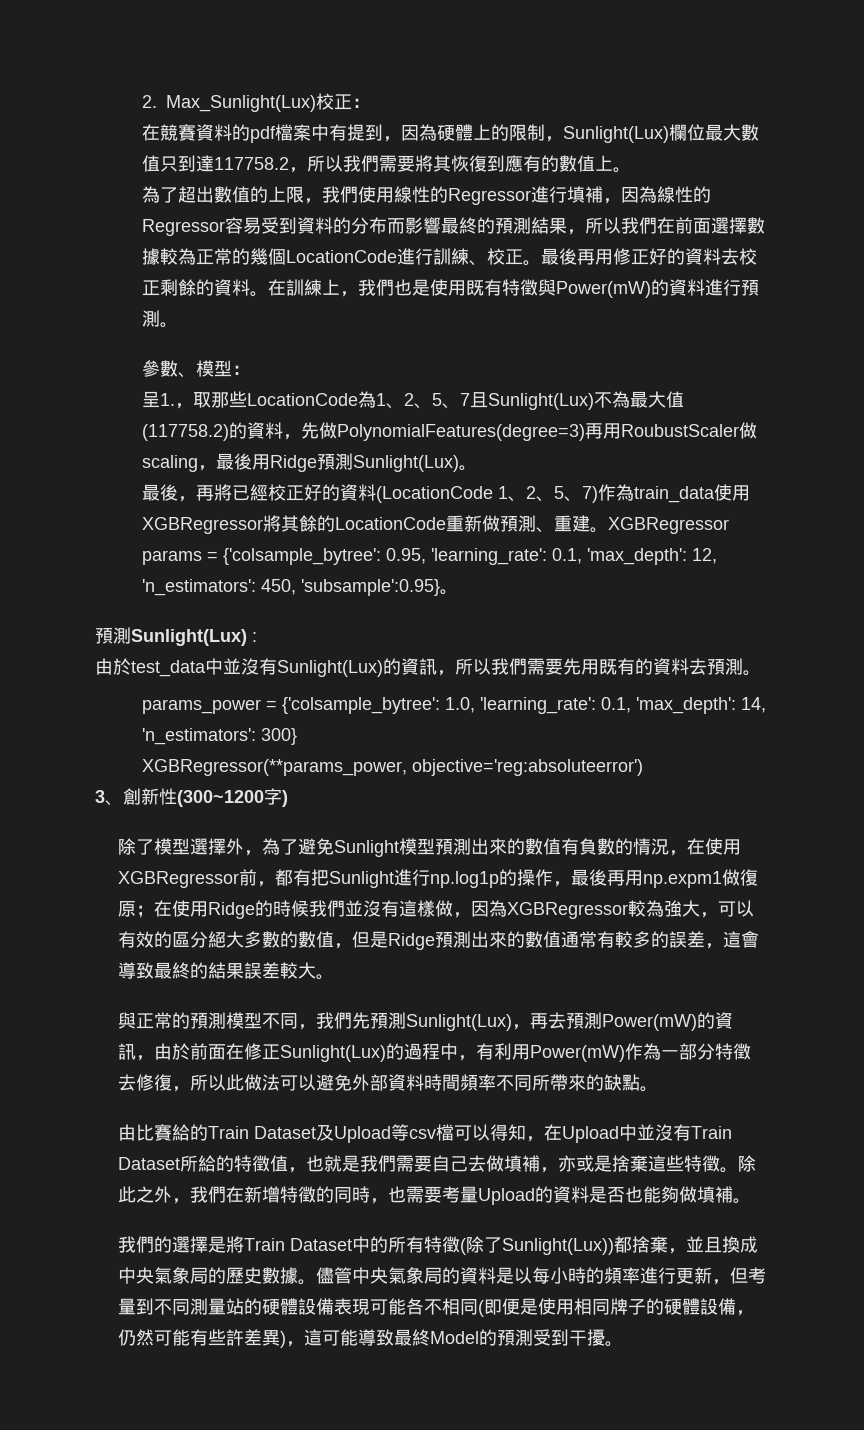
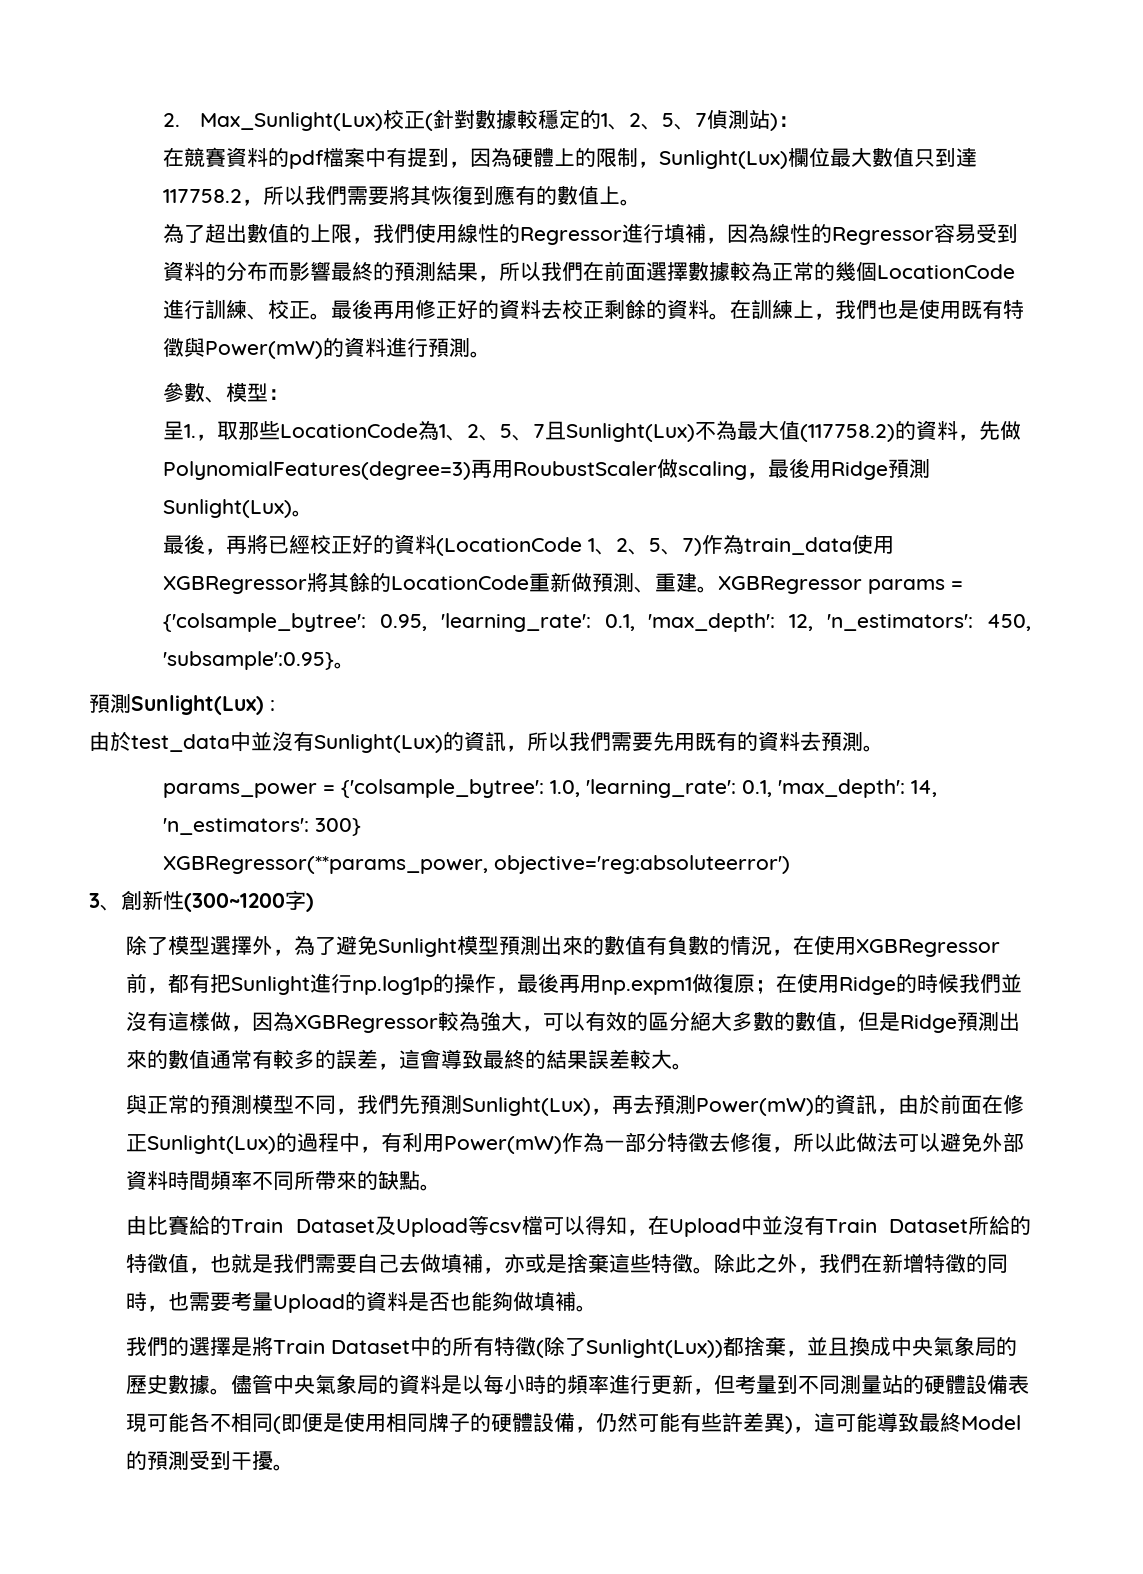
(352, 102) none -> [425,109,779,131] (針對數據較穩定的1、2、5、7偵測站)

